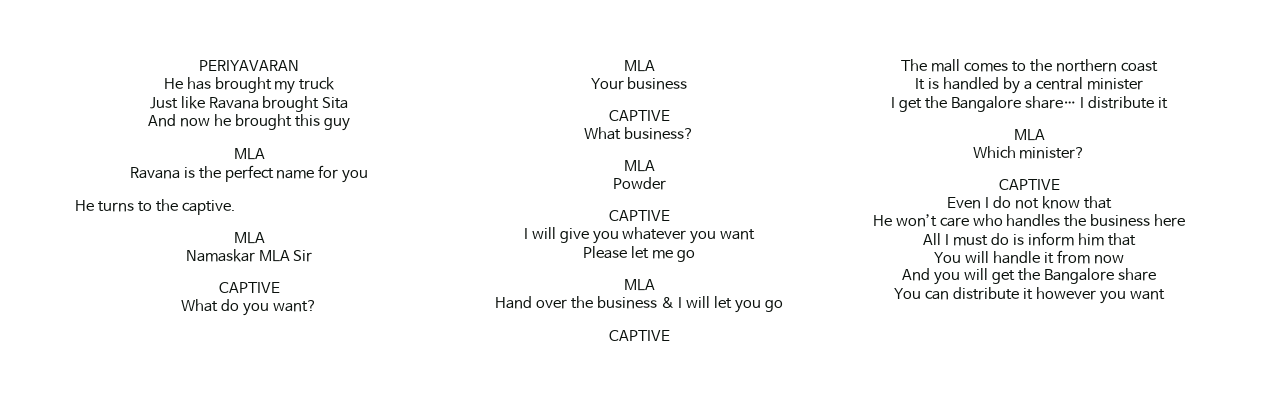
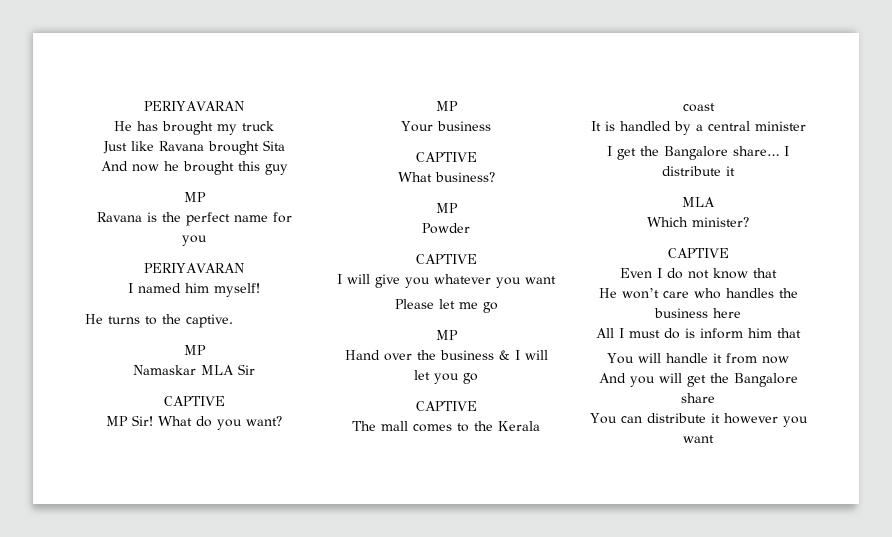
[233,148,265,160] MLA -> [183,192,206,202] MP
(369, 176) none -> [143,263,245,273] [128,283,260,297] // PERIYAVARAN // I named him myself!
[233,232,265,244] MLA -> [183,345,206,355] MP
(280, 287) none -> [106,415,153,426] MP Sir!
[623,60,655,72] MLA -> [435,101,458,111] MP
[623,160,655,172] MLA -> [435,203,458,213] MP
[623,279,655,291] MLA -> [435,330,458,340] MP
[1055,59,1117,72] northern -> [498,421,540,431] Kerala

